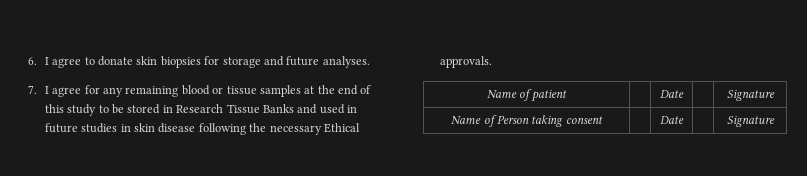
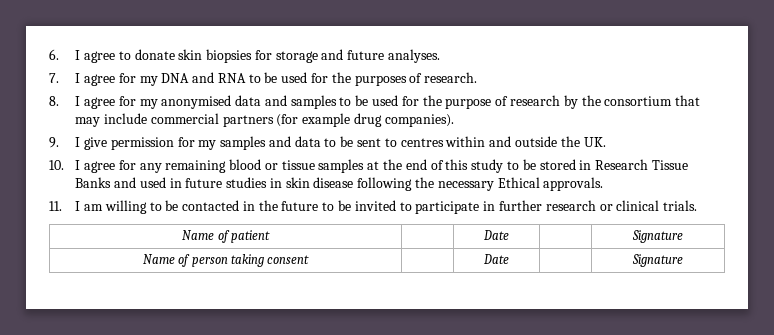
(100, 89) none -> [139,72,478,86] [49,95,701,109] [75,113,454,127] [49,136,606,150] [49,160,136,173] my DNA and RNA to be used for the purposes of research. // 8. I agree for my anonymised data and samples to be used for the purpose of research by the consortium that may include commercial partners (for example drug companies). // 9. I give permission for my samples and data to be sent to centres within and outside the UK. // 10. I agree for
(492, 62) none -> [49,200,698,214] // 11. I am willing to be contacted in the future to be invited to participate in further research or clinical trials.
[497,115,529,124] Person -> [191,257,228,267] person

